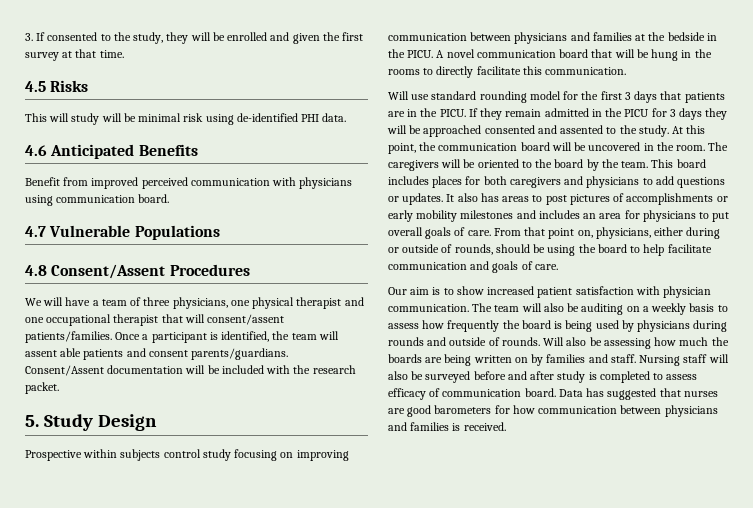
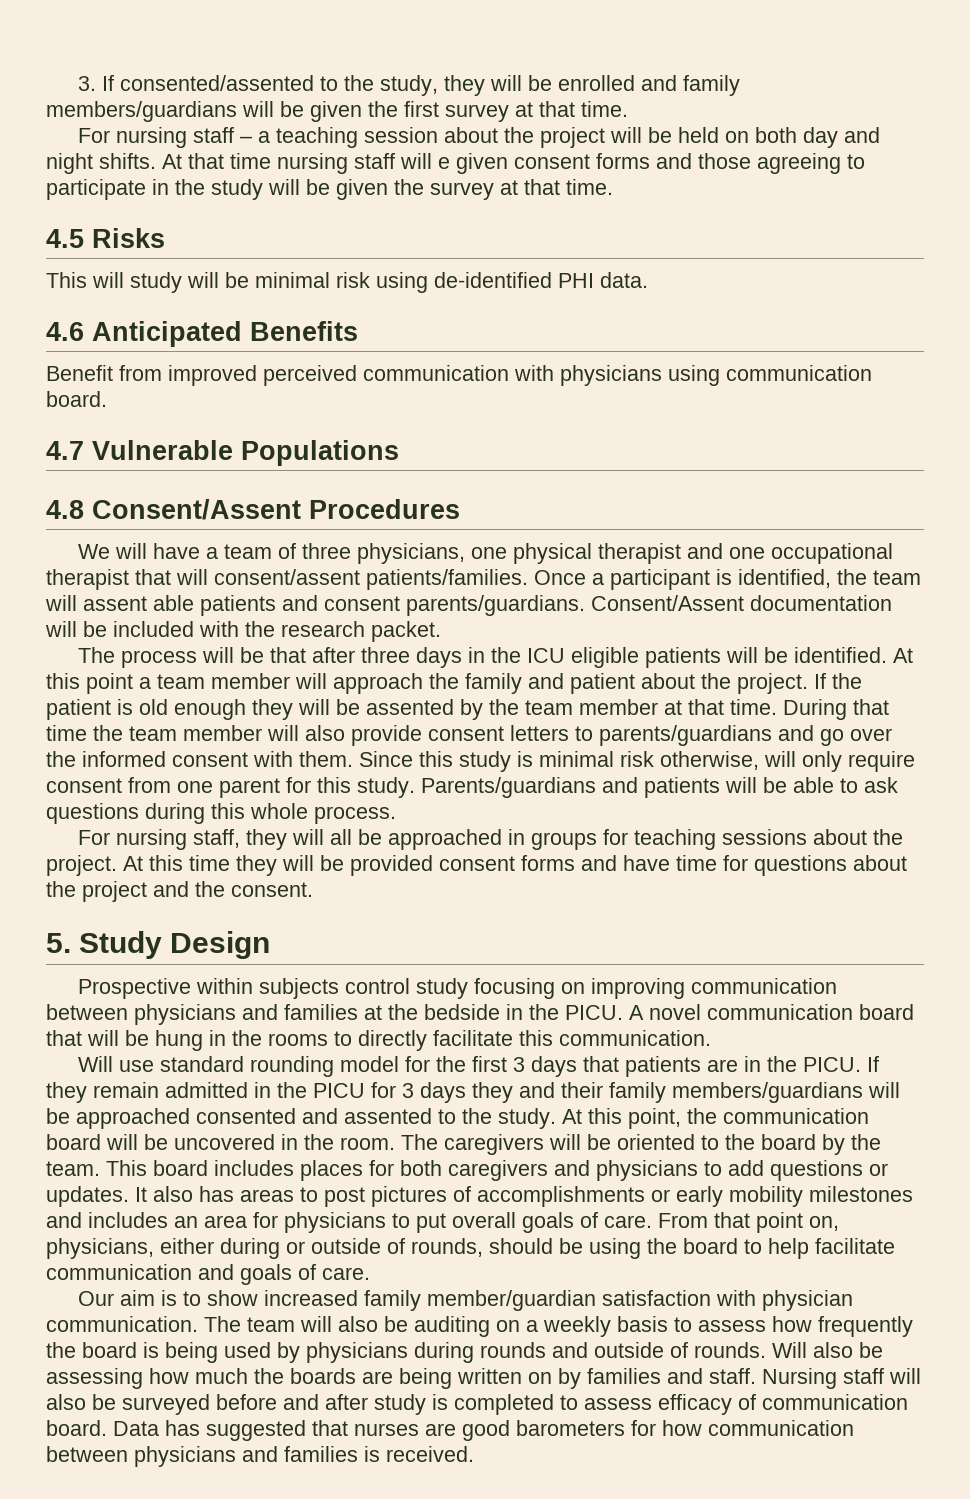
[47,32,98,41] consented -> [119,75,314,91] consented/assented
(290, 36) none -> [682,75,740,96] [46,101,304,122] family members/guardians will be
(124, 54) none -> [77,127,880,148] [46,153,865,174] [46,179,613,200] // For nursing staff – a teaching session about the project will be held on both day and night shifts. At that time nursing staff will e given consent forms and those agreeing to participate in the study will be given the survey at that time.
(59, 388) none -> [77,647,913,668] [46,673,862,694] [46,699,889,720] [46,725,892,746] [46,751,915,772] [46,777,898,798] [46,803,396,824] [77,829,903,850] [46,855,907,876] [46,881,313,902] // The process will be that after three days in the ICU eligible patients will be identified. At this point a team member will approach the family and patient about the project. If the patient is old enough they will be assented by the team member at that time. During that time the team member will also provide consent letters to parents/guardians and go over the informed consent with them. Since this study is minimal risk otherwise, will only require consent from one parent for this study. Parents/guardians and patients will be able to ask questions during this whole process. // For nursing staff, they will all be approached in groups for teaching sessions about the project. At this time they will be provided consent forms and have time for questions about the project and the consent.
(728, 114) none -> [519,1082,863,1103] and their family members/guardians
[537,287,573,298] patient -> [363,1290,596,1311] family member/guardian

